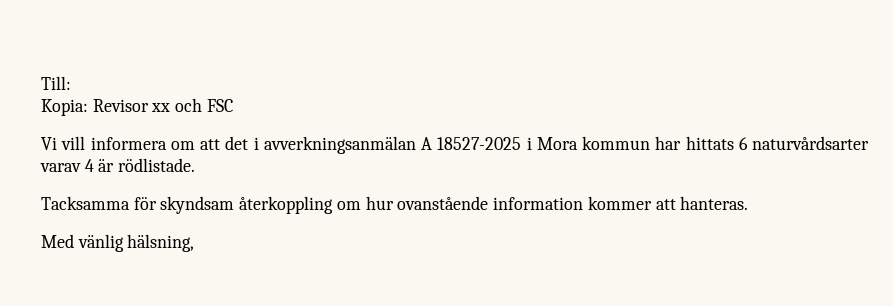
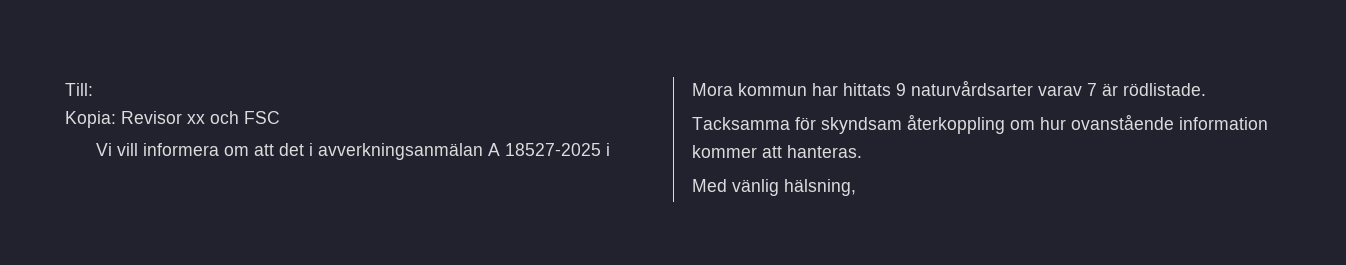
[738,137,748,150] 6 -> [896,83,906,96] 9
[84,159,94,172] 4 -> [1087,83,1097,96] 7

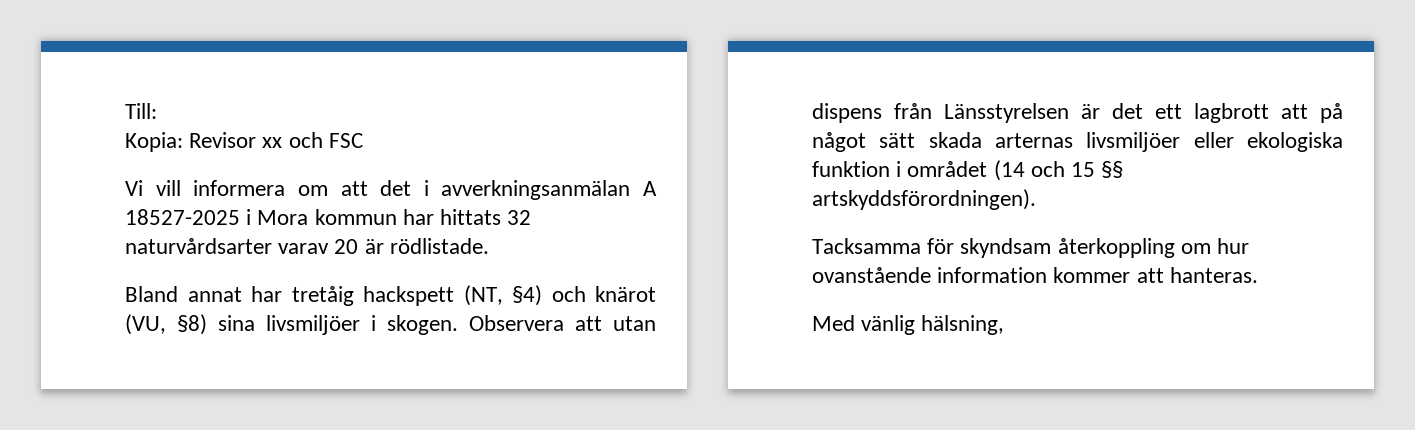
[896,83,906,96] 9 -> [507,210,532,225] 32
[1087,83,1097,96] 7 -> [334,239,359,254] 20
(1206, 89) none -> [125,285,656,306] [125,314,656,335] [812,103,1343,123] [812,132,1343,152] [812,160,1124,181] [812,189,1036,210] // Bland annat har tretåig hackspett (NT, §4) och knärot (VU, §8) sina livsmiljöer i skogen. Observera att utan dispens från Länsstyrelsen är det ett lagbrott att på något sätt skada arternas livsmiljöer eller ekologiska funktion i området (14 och 15 §§ artskyddsförordningen).

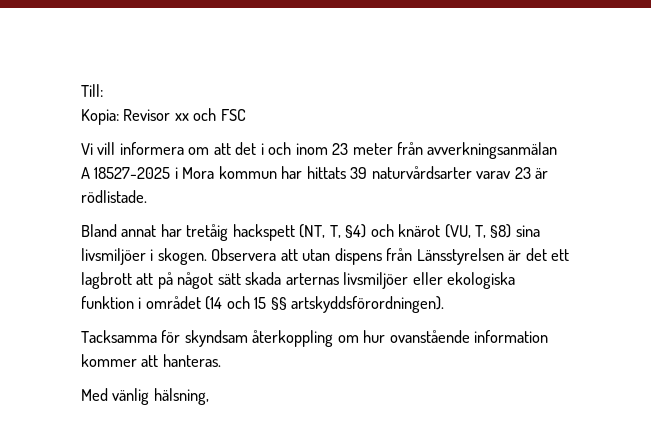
(429, 188) none -> [268,142,424,155] och inom 23 meter från
[507,210,532,225] 32 -> [350,167,368,179] 39
[334,239,359,254] 20 -> [514,167,531,179] 23
(503, 295) none -> [329,225,341,238] T,
(166, 324) none -> [475,225,487,238] T,

